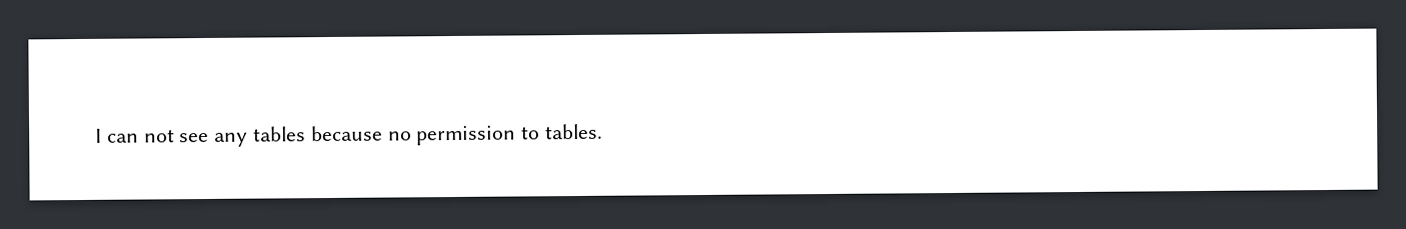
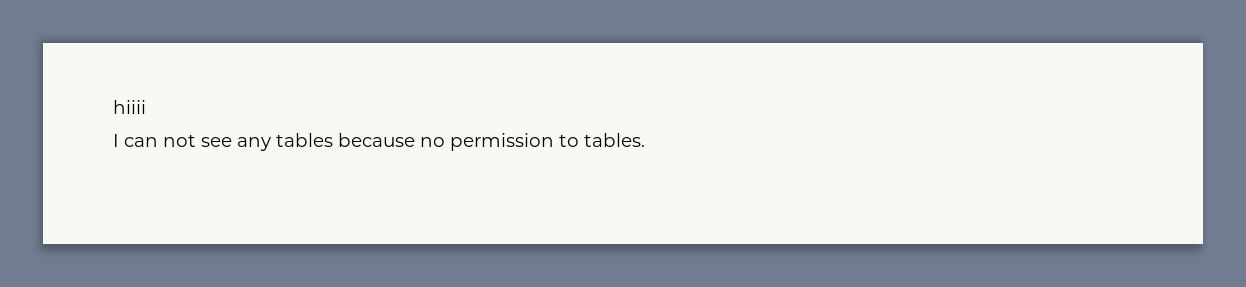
(95, 135) none -> [113,100,146,114] hiiii //

